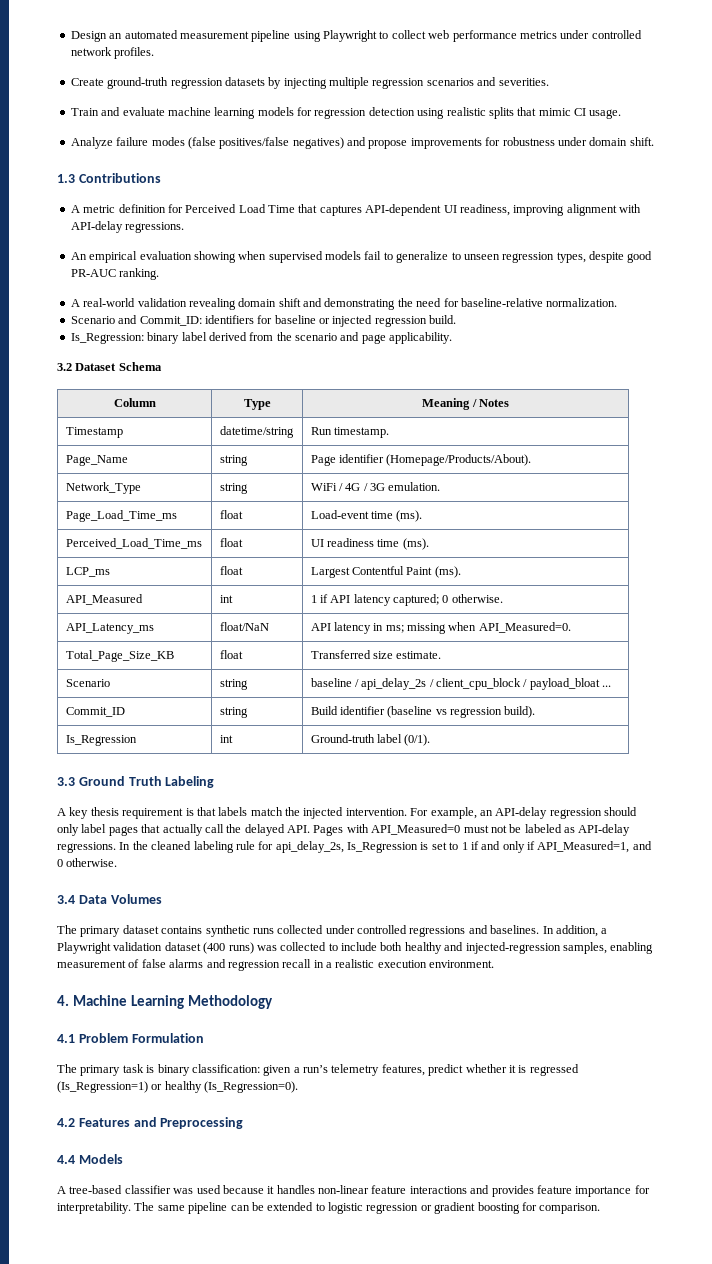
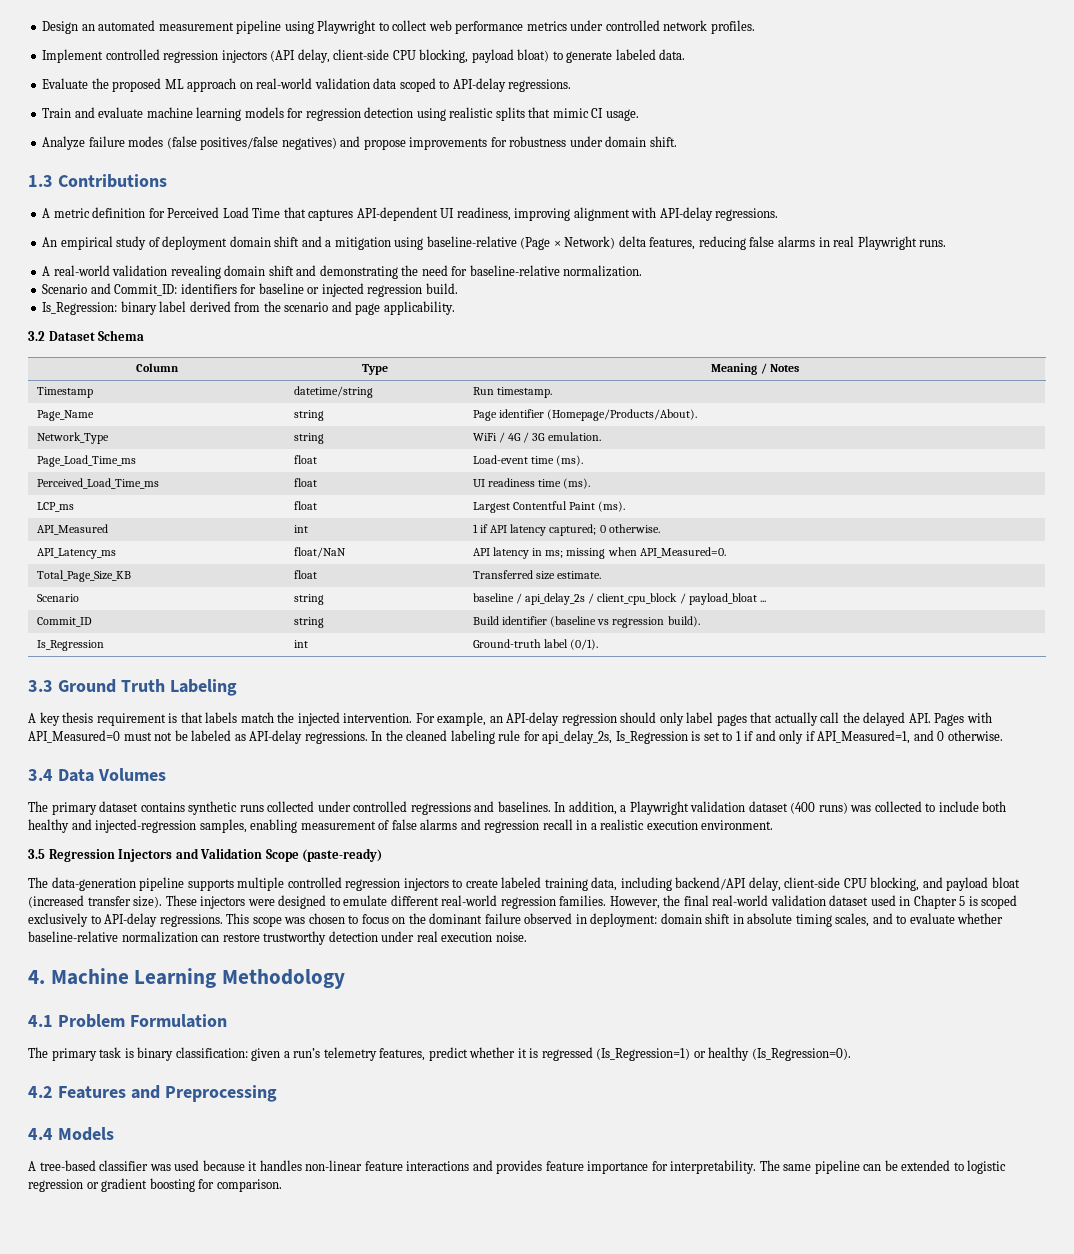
[70,77,549,89] Create ground-truth regression datasets by injecting multiple regression scenarios and severities. -> [42,49,686,63] [42,78,572,92] Implement controlled regression injectors (API delay, client-side CPU blocking, payload bloat) to generate labeled data. // Evaluate the proposed ML approach on real-world validation data scoped to API-delay regressions.
[139,251,653,263] [70,268,160,280] evaluation showing when supervised models fail to generalize to unseen regression types, despite good PR-AUC ranking. -> [116,236,947,250] study of deployment domain shift and a mitigation using baseline-relative (Page × Network) delta features, reducing false alarms in real Playwright runs.
(495, 964) none -> [28,848,383,862] [28,877,1020,891] [28,895,1018,909] [28,913,1004,927] [28,931,527,945] // 3.5 Regression Injectors and Validation Scope (paste-ready) // The data-generation pipeline supports multiple controlled regression injectors to create labeled training data, including backend/API delay, client-side CPU blocking, and payload bloat (increased transfer size). These injectors were designed to emulate different real-world regression families. However, the final real-world validation dataset used in Chapter 5 is scoped exclusively to API-delay regressions. This scope was chosen to focus on the dominant failure observed in deployment: domain shift in absolute timing scales, and to evaluate whether baseline-relative normalization can restore trustworthy detection under real execution noise.

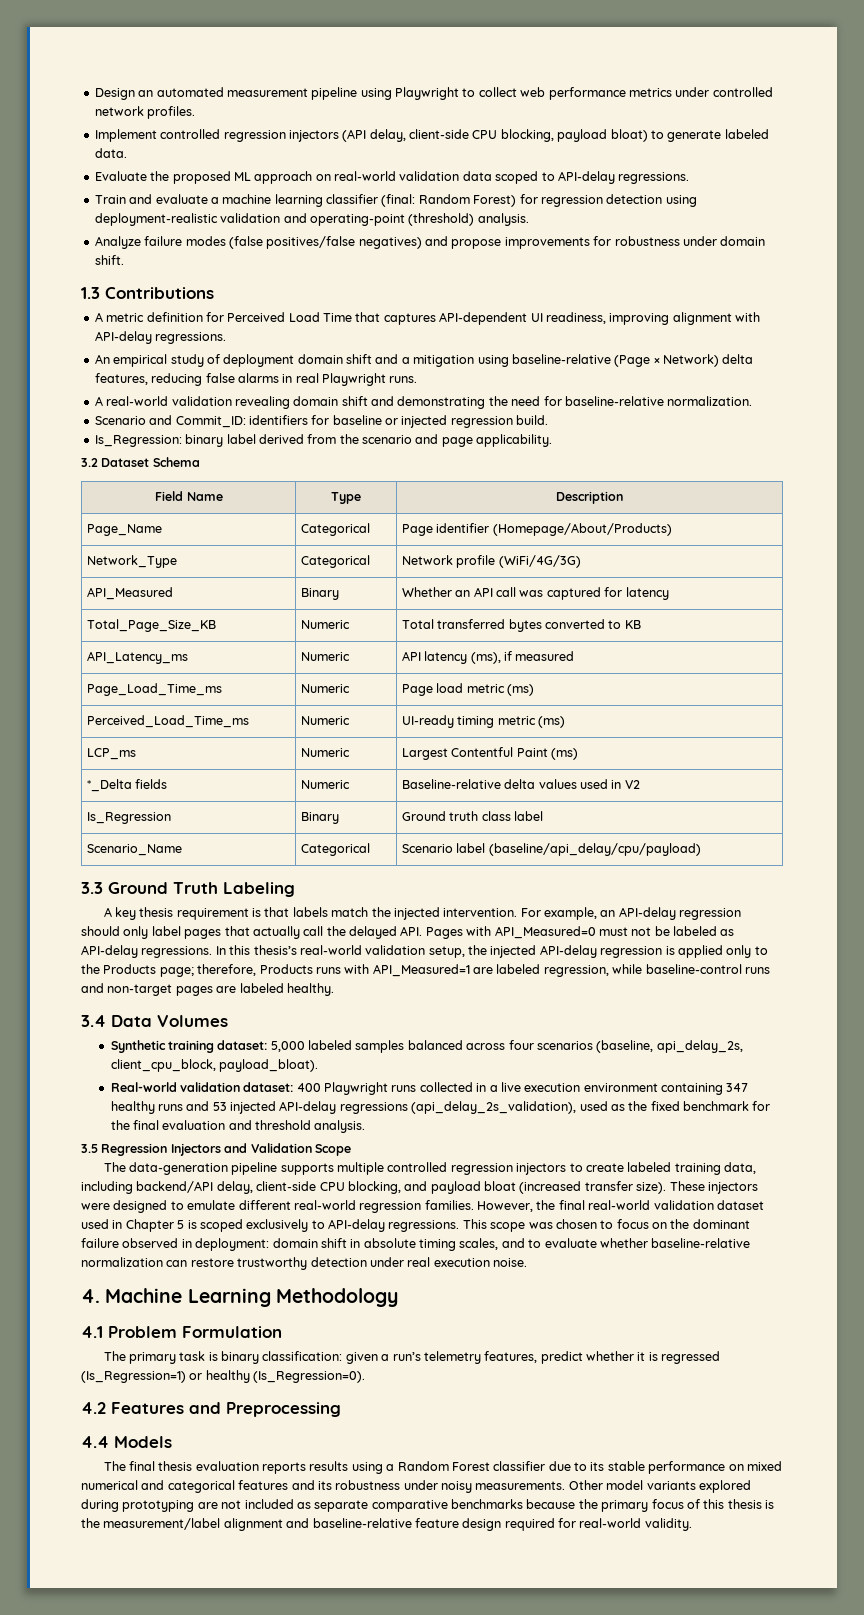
(144, 112) none -> [210,197,219,204] a
[244,107,639,121] models for regression detection using realistic splits that mimic CI usage. -> [326,194,697,207] [94,213,529,226] classifier (final: Random Forest) for regression detection using deployment-realistic validation and operating-point (threshold) analysis.
[136,363,179,372] Column -> [154,491,223,501] Field Name
[711,363,799,375] [36,387,93,398] [293,386,373,398] [472,387,553,398] Meaning / Notes // Timestamp | datetime/string | Run timestamp. -> [556,491,623,504] Description
[293,410,324,421] string -> [300,523,370,536] Categorical
[547,409,698,421] (Homepage/Products/About). -> [492,523,672,536] (Homepage/About/Products)
[293,433,324,444] [472,432,601,443] [36,455,136,467] [293,455,317,464] [472,455,584,466] [36,478,159,489] [293,478,317,487] [472,478,591,489] string | WiFi / 4G / 3G emulation. // Page_Load_Time_ms | float | Load-event time (ms). // Perceived_Load_Time_ms | float | UI readiness time (ms). -> [300,555,370,568] [401,555,581,568] [86,587,173,600] [300,588,339,600] [401,587,669,600] [86,619,216,632] [300,620,350,629] [401,619,641,632] [86,651,188,664] [300,652,350,661] [401,651,575,664] [86,683,222,696] [300,684,350,693] [401,683,535,696] [86,715,249,728] [300,716,350,725] [401,715,566,728] Categorical | Network profile (WiFi/4G/3G) // API_Measured | Binary | Whether an API call was captured for latency // Total_Page_Size_KB | Numeric | Total transferred bytes converted to KB // API_Latency_ms | Numeric | API latency (ms), if measured // Page_Load_Time_ms | Numeric | Page load metric (ms) // Perceived_Load_Time_ms | Numeric | UI-ready timing metric (ms)
[293,501,317,510] float -> [300,748,350,757] Numeric
[598,501,626,512] [36,524,108,535] [293,525,308,533] [472,524,660,536] [36,548,116,559] [293,547,346,558] [472,547,726,559] [36,570,131,582] [293,570,317,579] [472,570,602,580] [36,594,79,602] [293,594,324,605] [472,593,766,605] [36,617,92,627] [293,617,324,628] [472,616,700,628] [36,640,104,651] [293,640,308,648] [472,639,599,650] (ms). // API_Measured | int | 1 if API latency captured; 0 otherwise. // API_Latency_ms | float/NaN | API latency in ms; missing when API_Measured=0. // Total_Page_Size_KB | float | Transferred size estimate. // Scenario | string | baseline / api_delay_2s / client_cpu_block / payload_bloat ... // Commit_ID | string | Build identifier (baseline vs regression build). // Is_Regression | int | Ground-truth label (0/1). -> [551,748,579,760] [86,779,168,792] [300,780,350,789] [401,779,640,789] [86,812,171,824] [300,812,339,824] [401,811,544,821] [86,844,182,856] [300,843,370,856] [401,843,701,856] (ms) // *_Delta fields | Numeric | Baseline-relative delta values used in V2 // Is_Regression | Binary | Ground truth class label // Scenario_Name | Categorical | Scenario label (baseline/api_delay/cpu/payload)
[385,730,1003,744] [28,768,166,782] [28,801,1007,815] [28,819,774,833] the cleaned labeling rule for api_delay_2s, Is_Regression is set to 1 if and only if API_Measured=1, and 0 otherwise. // 3.4 Data Volumes // The primary dataset contains synthetic runs collected under controlled regressions and baselines. In addition, a Playwright validation dataset (400 runs) was collected to include both healthy and injected-regression samples, enabling measurement of false alarms and regression recall in a realistic execution environment. -> [229,945,768,958] [81,964,770,977] [81,983,334,996] [81,1015,228,1027] [110,1040,743,1053] [110,1059,318,1072] [110,1082,749,1095] [110,1101,771,1114] [110,1120,366,1133] this thesis’s real-world validation setup, the injected API-delay regression is applied only to the Products page; therefore, Products runs with API_Measured=1 are labeled regression, while baseline-control runs and non-target pages are labeled healthy. // 3.4 Data Volumes // Synthetic training dataset: 5,000 labeled samples balanced across four scenarios (baseline, api_delay_2s, client_cpu_block, payload_bloat). // Real-world validation dataset: 400 Playwright runs collected in a live execution environment containing 347 healthy runs and 53 injected API-delay regressions (api_delay_2s_validation), used as the fixed benchmark for the final evaluation and threshold analysis.
[302,848,383,862] (paste-ready) -> (351, 1150) none
[28,1160,1007,1174] [28,1178,282,1192] A tree-based classifier was used because it handles non-linear feature interactions and provides feature importance for interpretability. The same pipeline can be extended to logistic regression or gradient boosting for comparison. -> [103,1461,782,1474] [81,1480,751,1493] [81,1499,774,1512] [81,1518,692,1531] The final thesis evaluation reports results using a Random Forest classifier due to its stable performance on mixed numerical and categorical features and its robustness under noisy measurements. Other model variants explored during prototyping are not included as separate comparative benchmarks because the primary focus of this thesis is the measurement/label alignment and baseline-relative feature design required for real-world validity.

